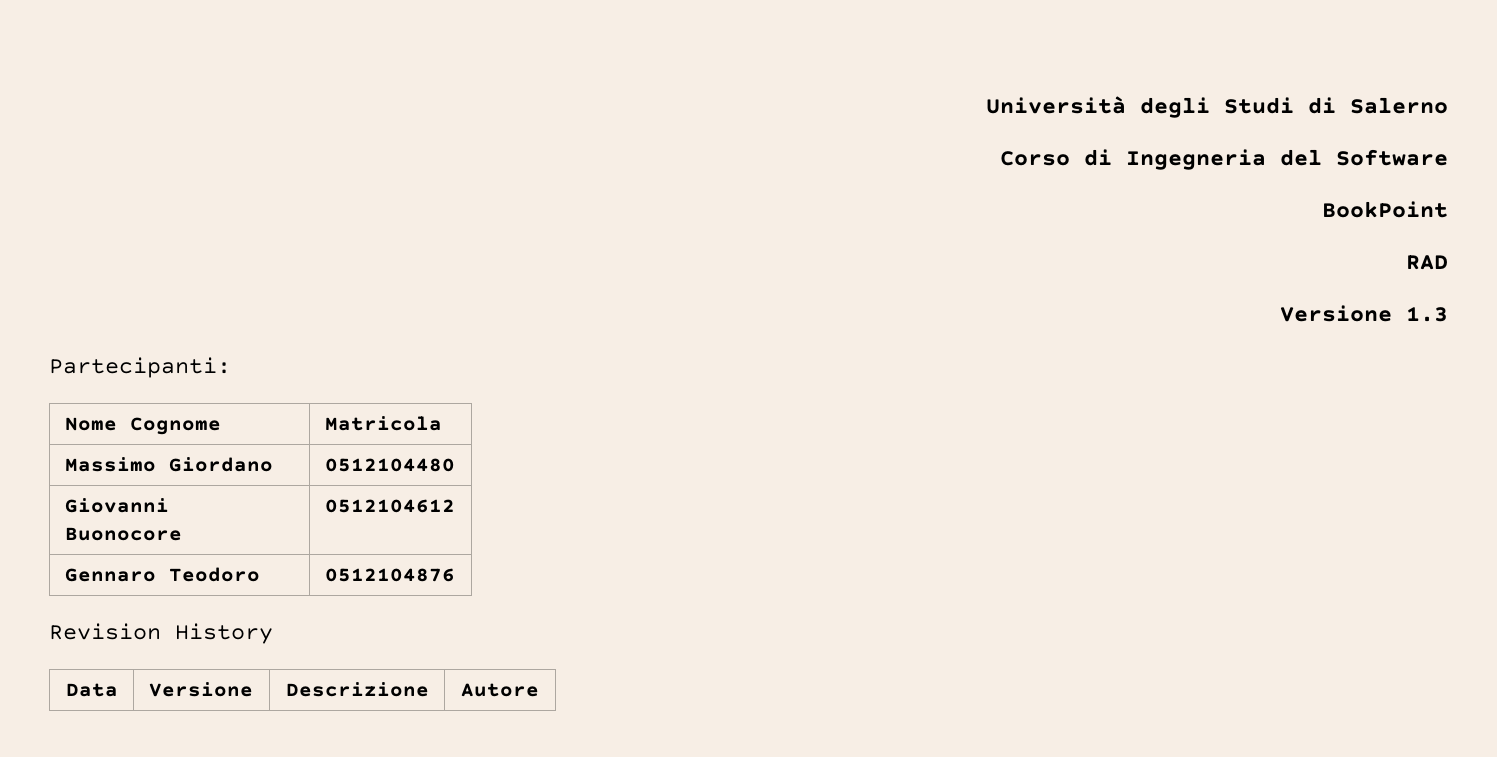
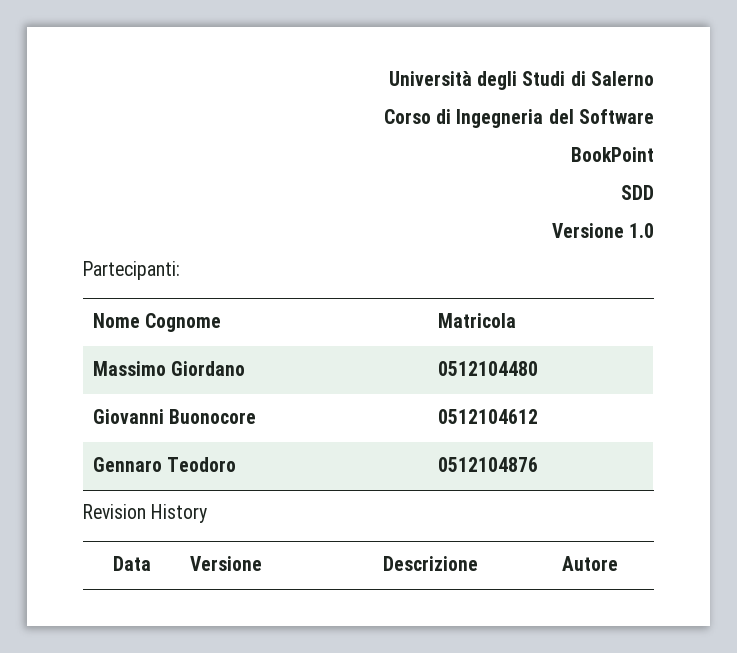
[1406,255,1448,270] [1280,305,1448,322] RAD // Versione 1.3 -> [621,185,654,200] [551,223,654,238] SDD // Versione 1.0

